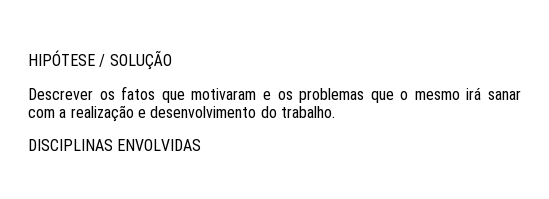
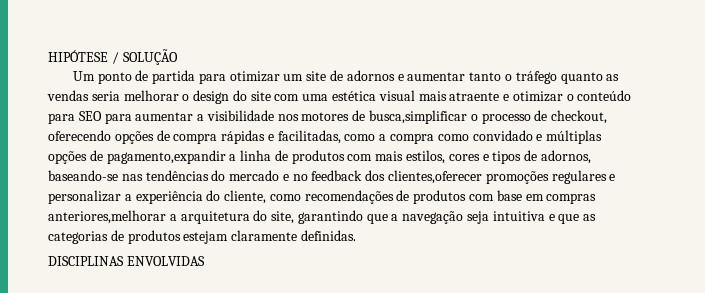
[28,86,521,103] [28,105,335,122] Descrever os fatos que motivaram e os problemas que o mesmo irá sanar com a realização e desenvolvimento do trabalho. -> [72,70,620,84] [47,90,632,104] [48,110,608,124] [48,130,603,144] [48,150,591,164] [48,170,616,184] [48,190,597,204] [48,210,597,224] [48,230,356,244] Um ponto de partida para otimizar um site de adornos e aumentar tanto o tráfego quanto as vendas seria melhorar o design do site com uma estética visual mais atraente e otimizar o conteúdo para SEO para aumentar a visibilidade nos motores de busca,simplificar o processo de checkout, oferecendo opções de compra rápidas e facilitadas, como a compra como convidado e múltiplas opções de pagamento,expandir a linha de produtos com mais estilos, cores e tipos de adornos, baseando-se nas tendências do mercado e no feedback dos clientes,oferecer promoções regulares e personalizar a experiência do cliente, como recomendações de produtos com base em compras anteriores,melhorar a arquitetura do site, garantindo que a navegação seja intuitiva e que as categorias de produtos estejam claramente definidas.

